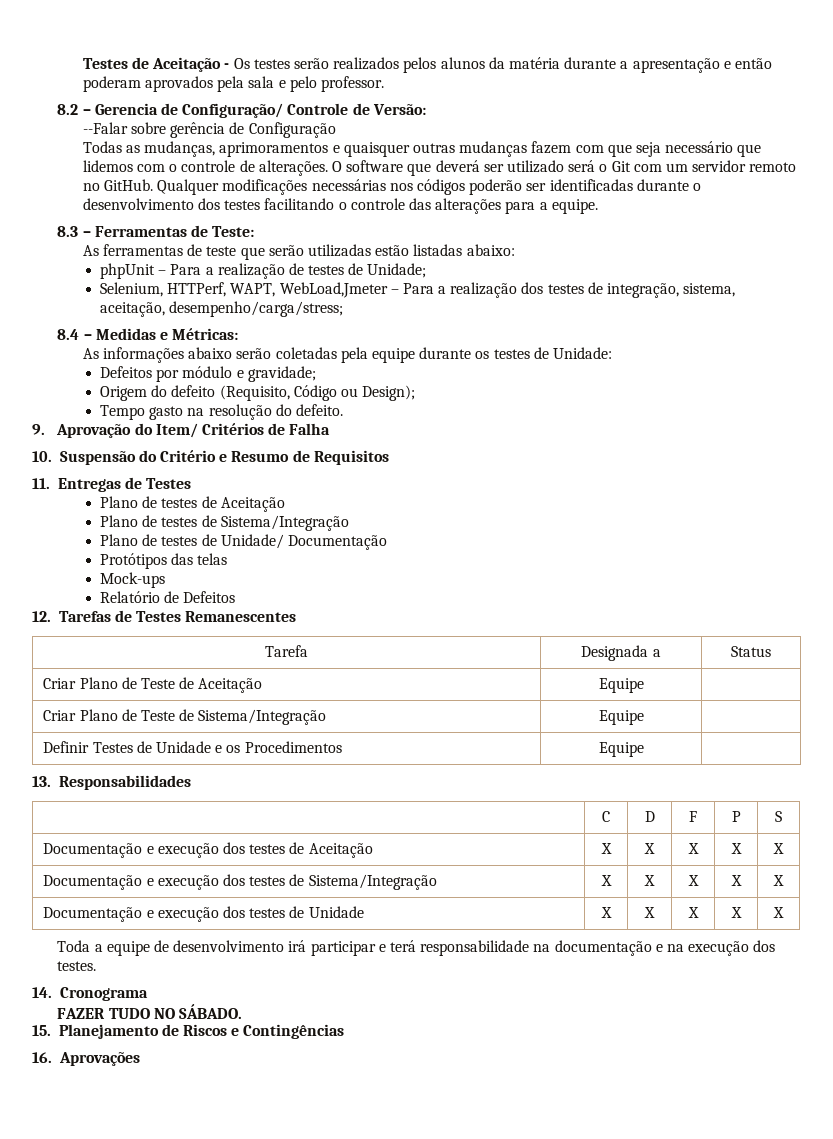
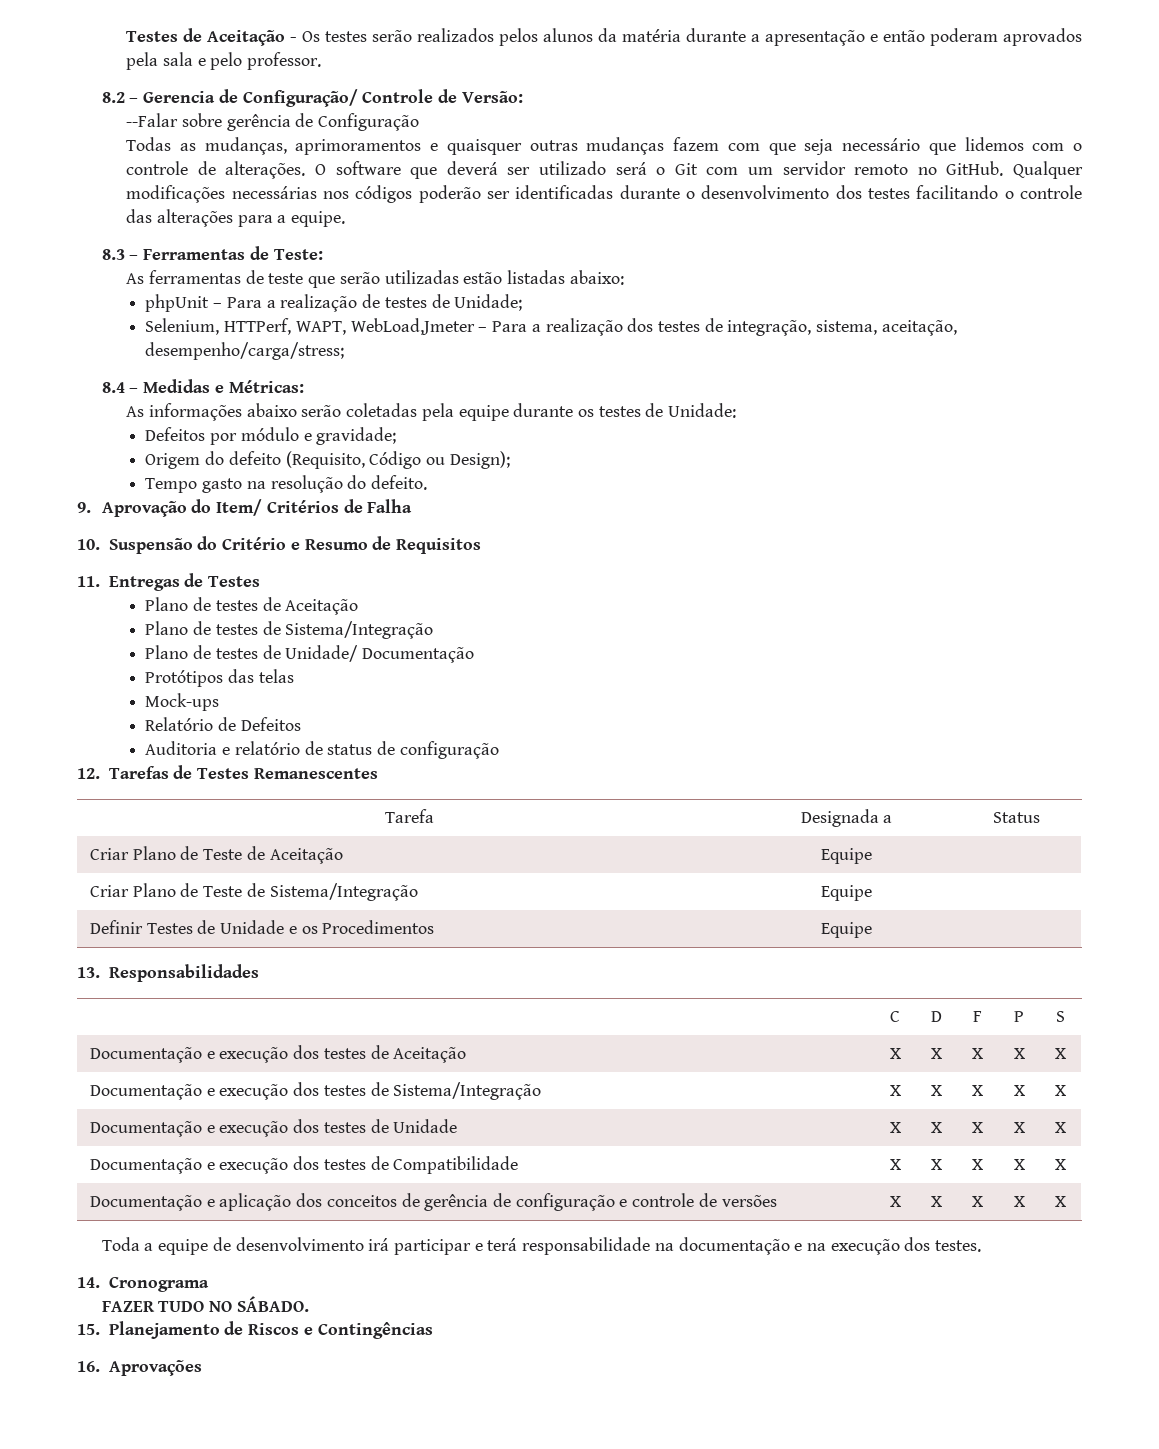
(236, 597) none -> [145,741,499,759] // Auditoria e relatório de status de configuração
(784, 912) none -> [89,1156,519,1174] [889,1159,901,1170] [930,1159,942,1170] [972,1159,983,1170] [1013,1159,1025,1170] [1055,1159,1066,1170] [89,1193,777,1211] [889,1196,901,1207] [930,1196,942,1207] [972,1196,983,1207] [1013,1196,1025,1207] [1055,1196,1066,1207] // Documentação e execução dos testes de Compatibilidade | X | X | X | X | X // Documentação e aplicação dos conceitos de gerência de configuração e controle de versões | X | X | X | X | X

